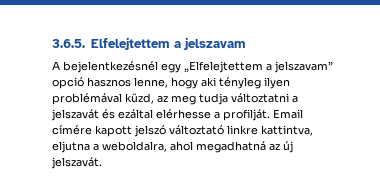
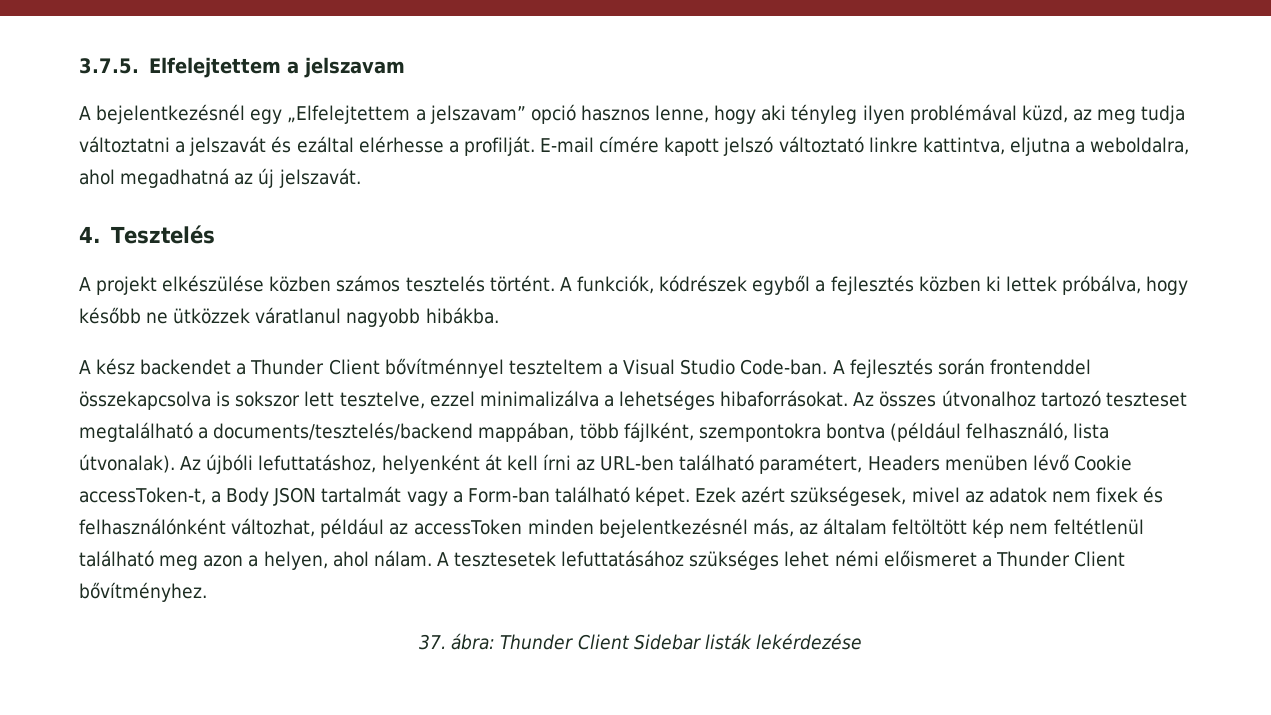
[52,39,85,48] 3.6.5. -> [79,58,139,74] 3.7.5.
[273,109,303,119] Email -> [540,137,595,153] E-mail
(102, 163) none -> [79,225,216,244] [79,275,1189,295] [79,307,499,327] [79,358,1091,378] [79,390,1187,410] [79,422,1110,442] [79,454,1132,474] [79,486,1164,506] [79,518,1144,538] [79,550,1126,570] [79,582,207,602] [419,633,862,650] // 4. Tesztelés // A projekt elkészülése közben számos tesztelés történt. A funkciók, kódrészek egyből a fejlesztés közben ki lettek próbálva, hogy később ne ütközzek váratlanul nagyobb hibákba. // A kész backendet a Thunder Client bővítménnyel teszteltem a Visual Studio Code-ban. A fejlesztés során frontenddel összekapcsolva is sokszor lett tesztelve, ezzel minimalizálva a lehetséges hibaforrásokat. Az összes útvonalhoz tartozó teszteset megtalálható a documents/tesztelés/backend mappában, több fájlként, szempontokra bontva (például felhasználó, lista útvonalak). Az újbóli lefuttatáshoz, helyenként át kell írni az URL-ben található paramétert, Headers menüben lévő Cookie accessToken-t, a Body JSON tartalmát vagy a Form-ban található képet. Ezek azért szükségesek, mivel az adatok nem fixek és felhasználónként változhat, például az accessToken minden bejelentkezésnél más, az általam feltöltött kép nem feltétlenül található meg azon a helyen, ahol nálam. A tesztesetek lefuttatásához szükséges lehet némi előismeret a Thunder Client bővítményhez. // 37. ábra: Thunder Client Sidebar listák lekérdezése

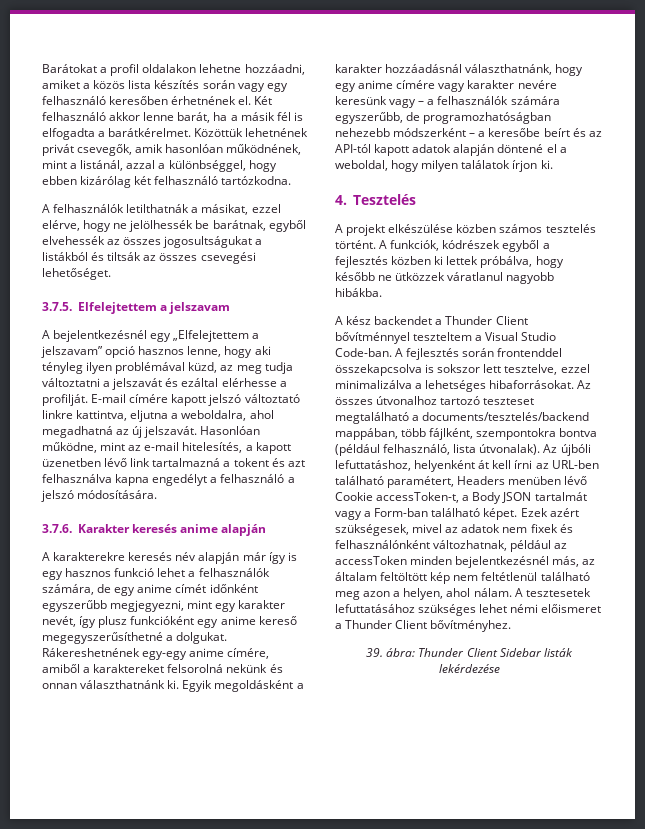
(79, 66) none -> [42,64,305,76] [42,80,288,92] [42,96,273,105] [42,112,303,123] [42,128,309,140] [42,144,302,156] [42,160,277,172] [42,176,292,188] [42,204,281,215] [42,220,306,232] [42,236,263,248] [42,252,256,264] [42,268,111,280] Barátokat a profil oldalakon lehetne hozzáadni, amiket a közös lista készítés során vagy egy felhasználó keresőben érhetnének el. Két felhasználó akkor lenne barát, ha a másik fél is elfogadta a barátkérelmet. Közöttük lehetnének privát csevegők, amik hasonlóan működnének, mint a listánál, azzal a különbséggel, hogy ebben kizárólag két felhasználó tartózkodna. // A felhasználók letilthatnák a másikat, ezzel elérve, hogy ne jelölhessék be barátnak, egyből elvehessék az összes jogosultságukat a listákból és tiltsák az összes csevegési lehetőséget. //
(361, 178) none -> [200,426,261,435] [42,442,291,454] [42,458,305,467] [42,474,295,486] [41,490,158,502] [42,524,267,536] [42,552,297,564] [42,568,270,580] [42,584,258,596] [42,600,286,612] [42,616,297,628] [42,632,228,644] [42,648,270,660] [42,664,283,673] [42,680,304,692] [335,64,584,76] [335,80,557,92] [335,96,560,108] [335,112,552,124] [335,128,602,137] [335,144,567,156] [335,160,553,172] Hasonlóan működne, mint az e-mail hitelesítés, a kapott üzenetben lévő link tartalmazná a tokent és azt felhasználva kapna engedélyt a felhasználó a jelszó módosítására. // 3.7.6. Karakter keresés anime alapján // A karakterekre keresés név alapján már így is egy hasznos funkció lehet a felhasználók számára, de egy anime címét időnként egyszerűbb megjegyezni, mint egy karakter nevét, így plusz funkcióként egy anime kereső megegyszerűsíthetné a dolgukat. Rákereshetnének egy-egy anime címére, amiből a karaktereket felsorolná nekünk és onnan választhatnánk ki. Egyik megoldásként a karakter hozzáadásnál választhatnánk, hogy egy anime címére vagy karakter nevére keresünk vagy – a felhasználók számára egyszerűbb, de programozhatóságban nehezebb módszerként – a keresőbe beírt és az API-tól kapott adatok alapján döntené el a weboldal, hogy milyen találatok írjon ki.
[231,518,316,537] változhat, -> [433,540,508,551] változhatnak,
[419,634,447,650] 37. -> [366,648,384,657] 39.

